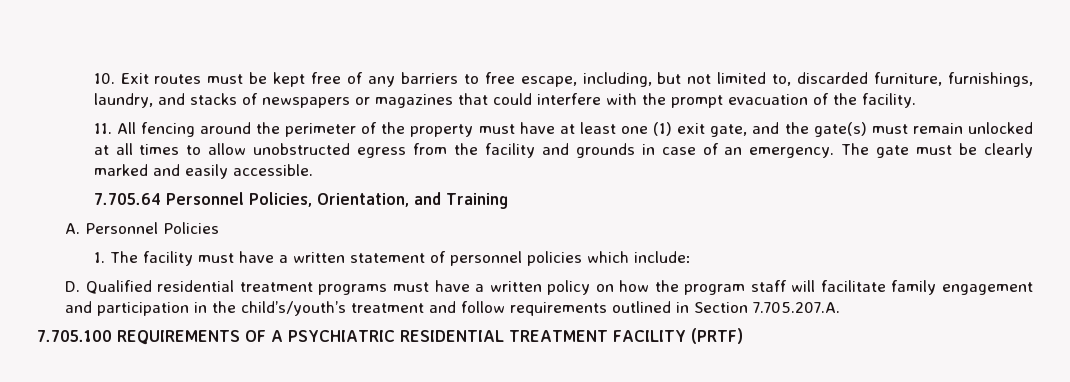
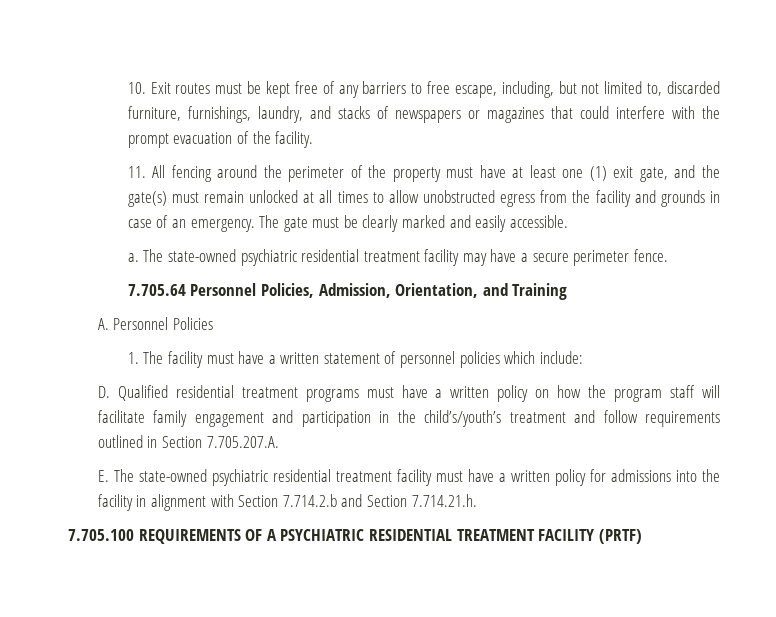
(313, 170) none -> [127,249,668,266] // a. The state-owned psychiatric residential treatment facility may have a secure perimeter fence.
(312, 199) none -> [318,283,391,298] Admission,
(841, 307) none -> [97,469,720,486] [97,494,477,511] // E. The state-owned psychiatric residential treatment facility must have a written policy for admissions into the facility in alignment with Section 7.714.2.b and Section 7.714.21.h.

